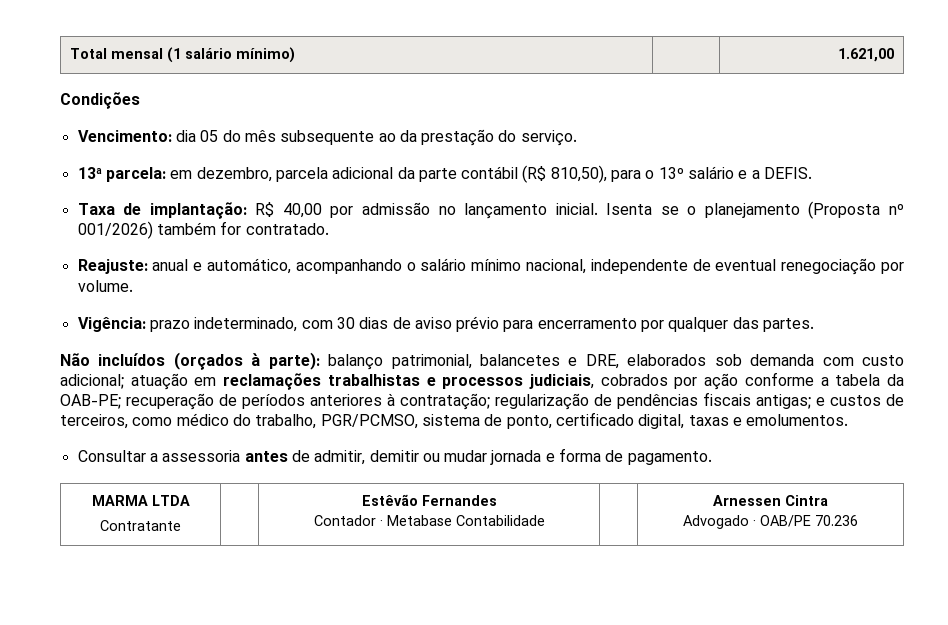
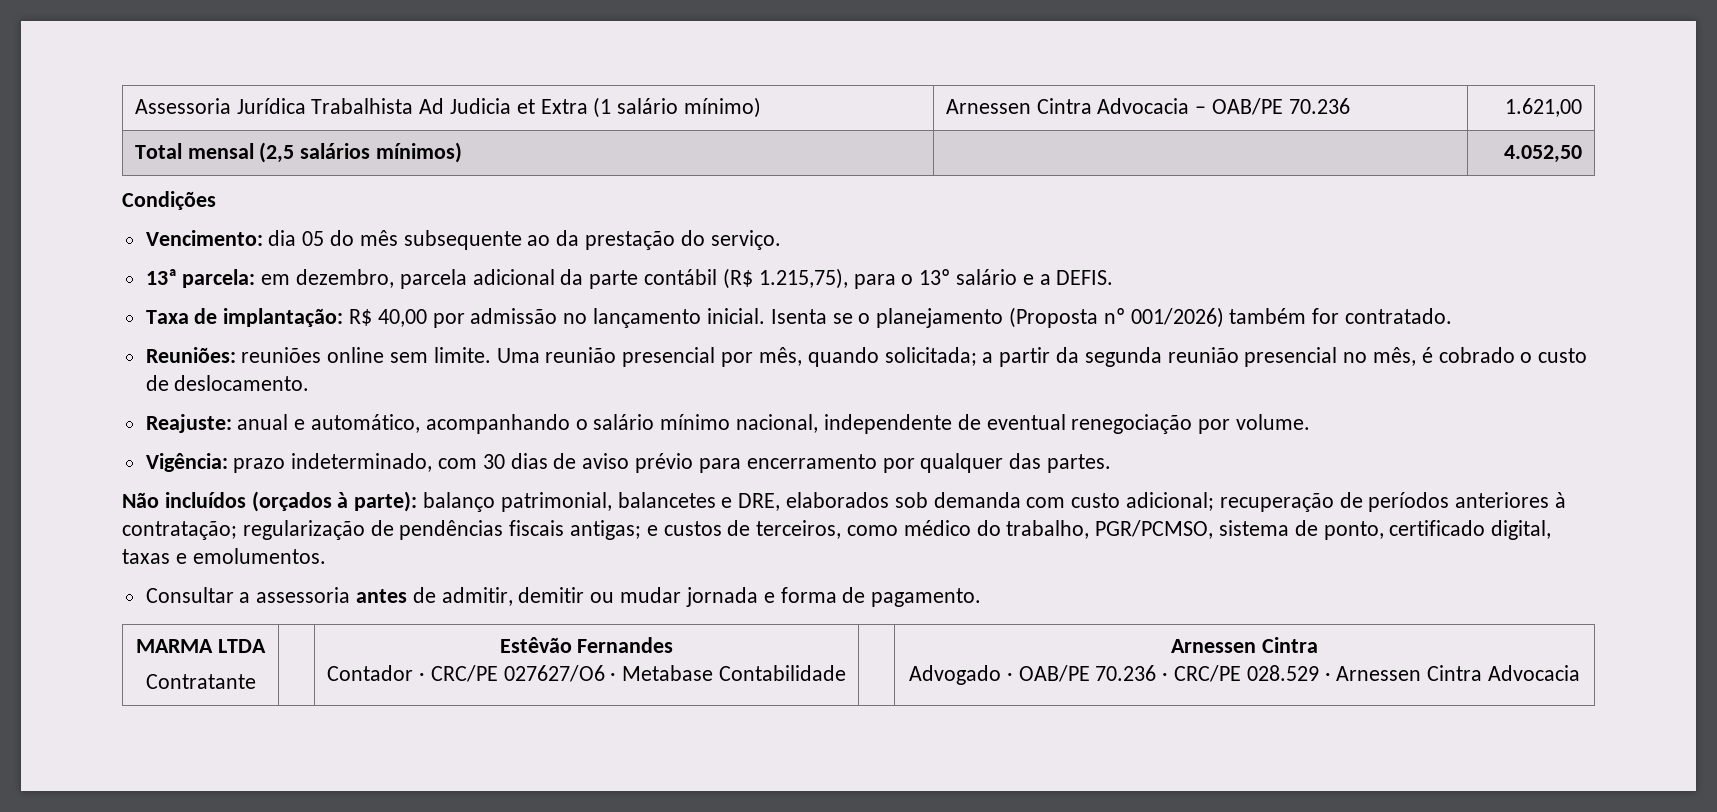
[70,47,296,63] [837,48,894,62] Total mensal (1 salário mínimo) | | 1.621,00 -> [134,97,761,118] [945,98,1350,115] [1505,98,1583,117] [134,142,462,163] [1504,145,1583,163] Assessoria Jurídica Trabalhista Ad Judicia et Extra (1 salário mínimo) | Arnessen Cintra Advocacia – OAB/PE 70.236 | 1.621,00 // Total mensal (2,5 salários mínimos) | | 4.052,50
[550,165,607,183] 810,50), -> [758,268,848,289] 1.215,75),
(329, 229) none -> [145,347,1588,367] [145,375,310,391] // Reuniões: reuniões online sem limite. Uma reunião presencial por mês, quando solicitada; a partir da segunda reunião presencial no mês, é cobrado o custo de deslocamento.
[130,372,904,390] [60,394,121,409] atuação em reclamações trabalhistas e processos judiciais, cobrados por ação conforme a tabela da OAB-PE; -> (1215, 501) none
(383, 523) none -> [430,665,617,682] CRC/PE 027627/O6 ·
(858, 520) none -> [1162,665,1581,682] · CRC/PE 028.529 · Arnessen Cintra Advocacia

